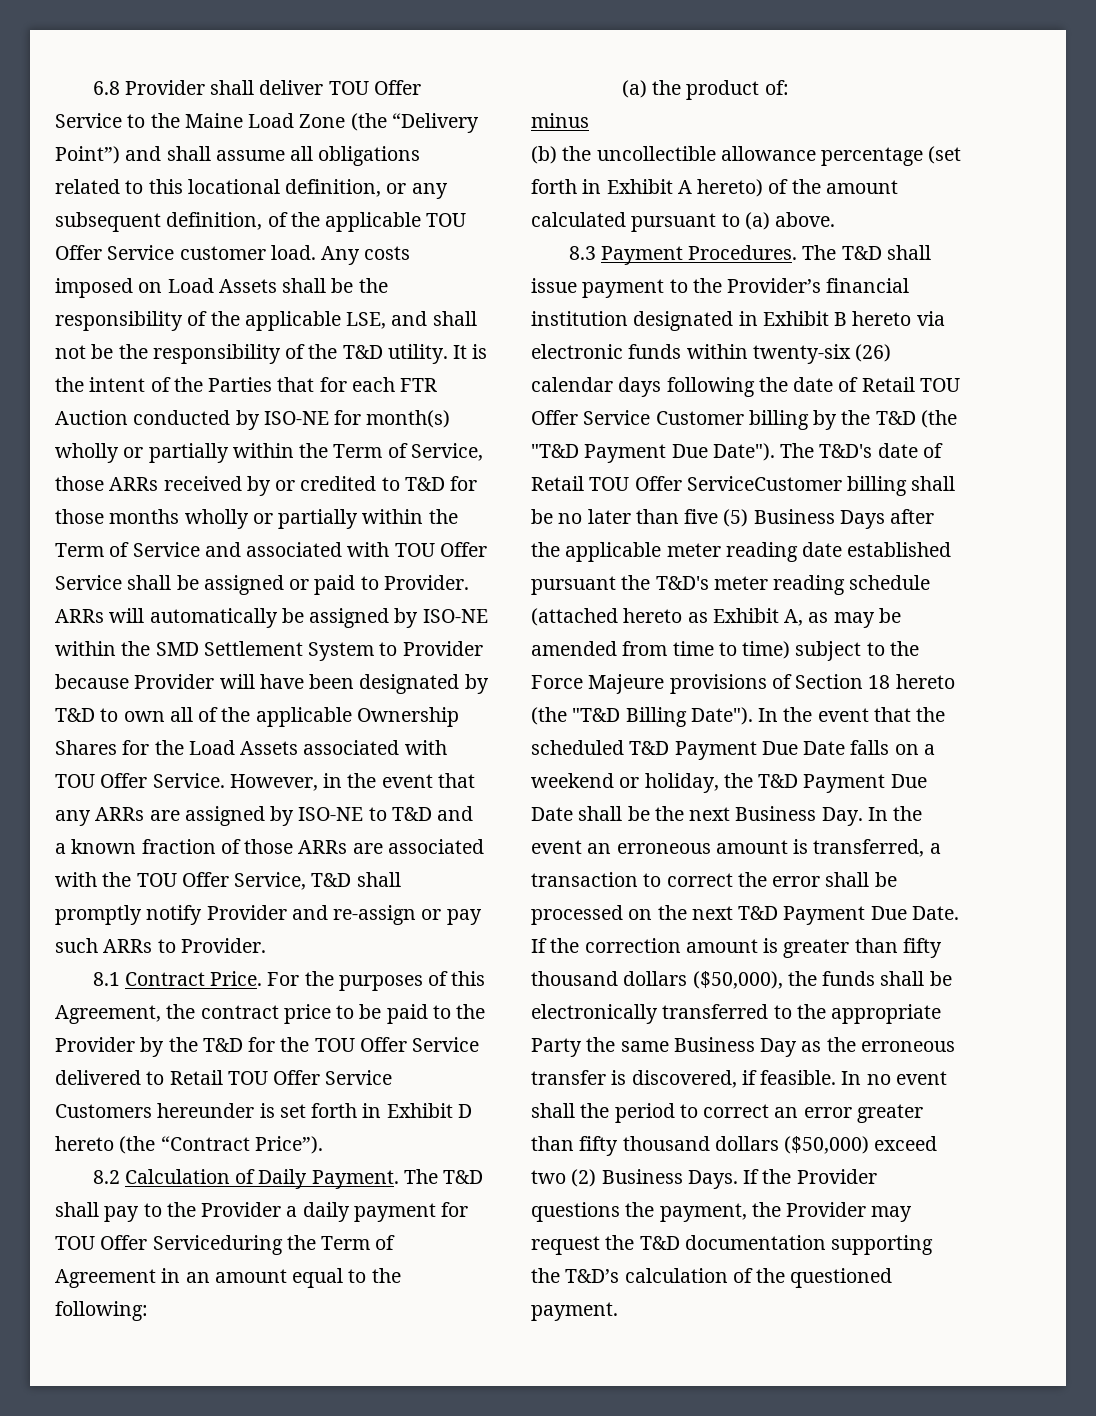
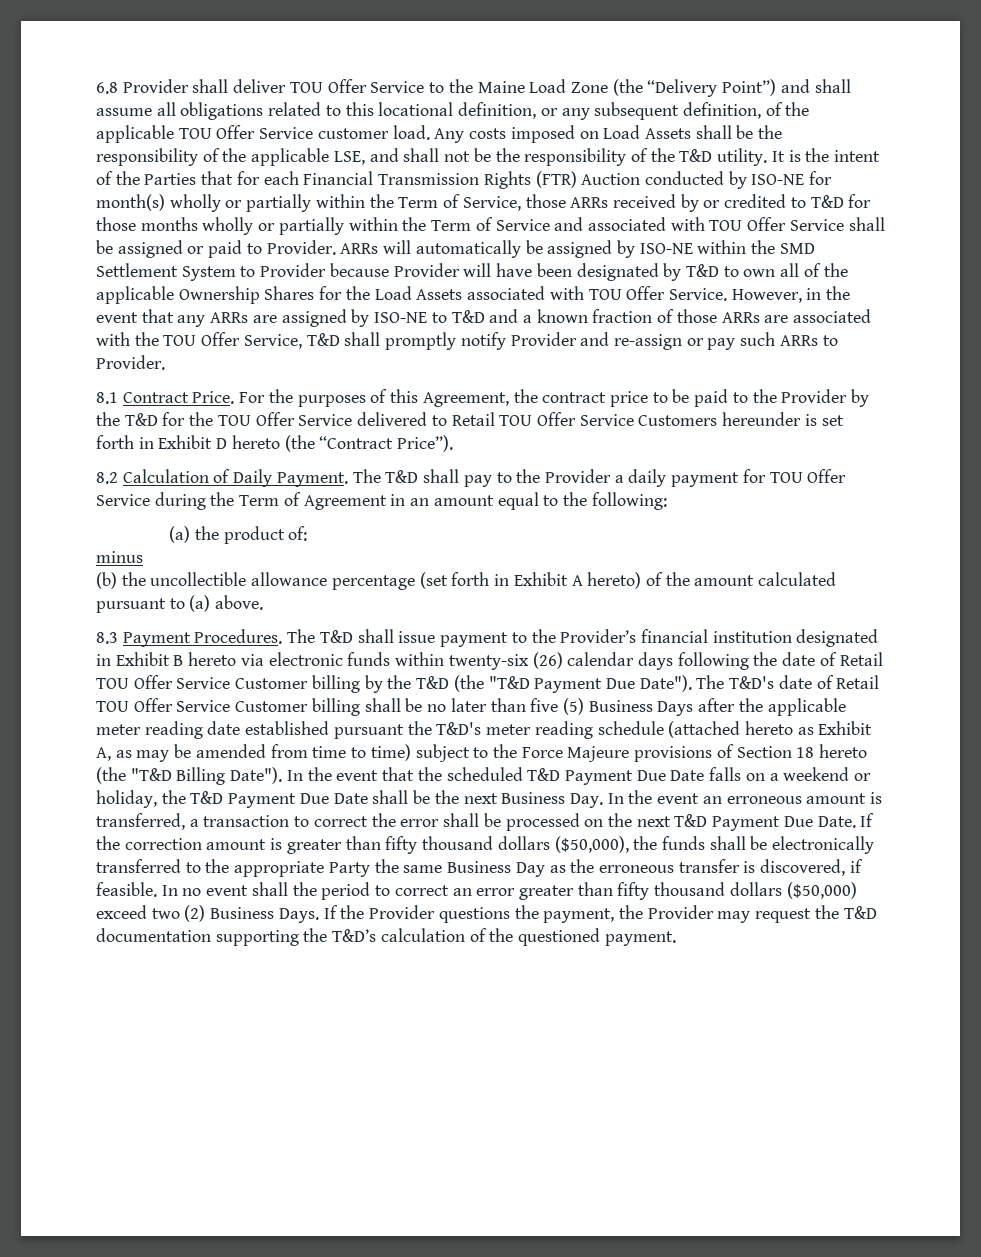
[400,378,438,392] FTR -> [303,171,577,189] Financial Transmission Rights (FTR)
[152,1235,283,1255] Serviceduring -> [96,492,206,510] Service during
[686,476,842,491] ServiceCustomer -> [176,700,309,712] Service Customer

